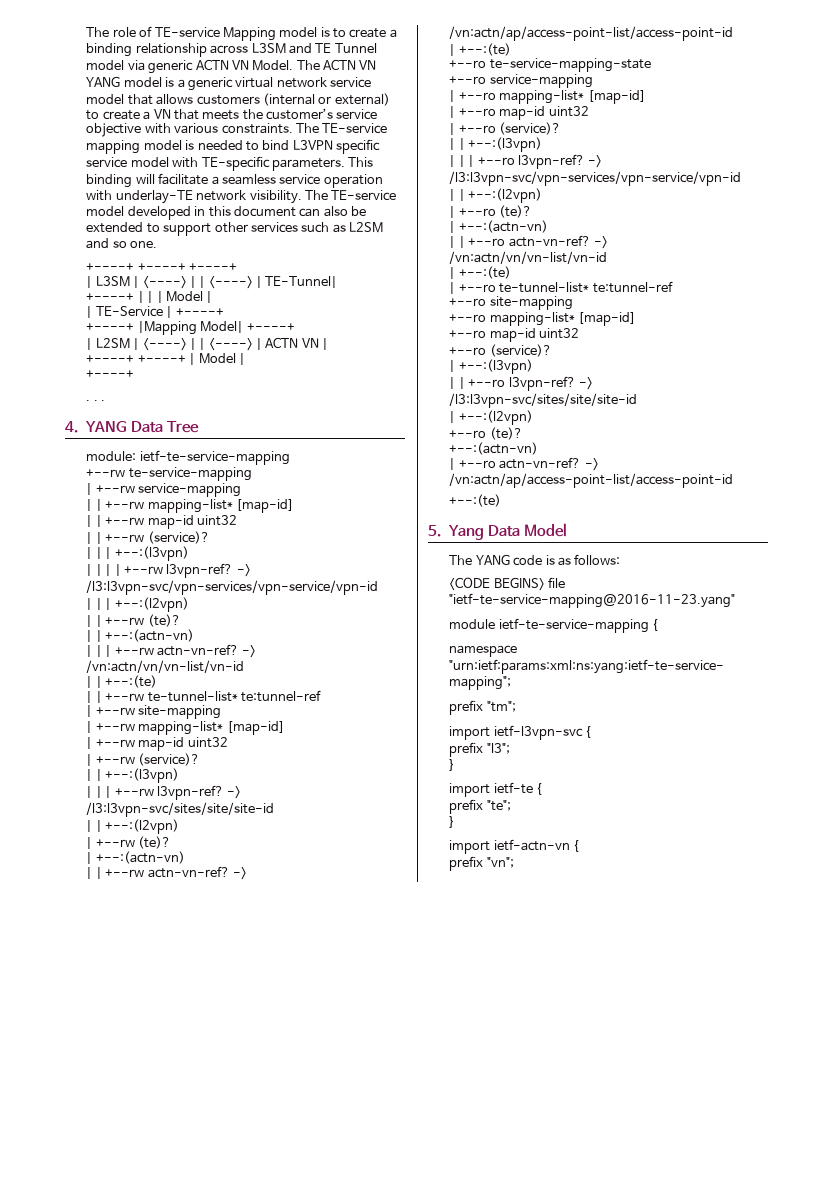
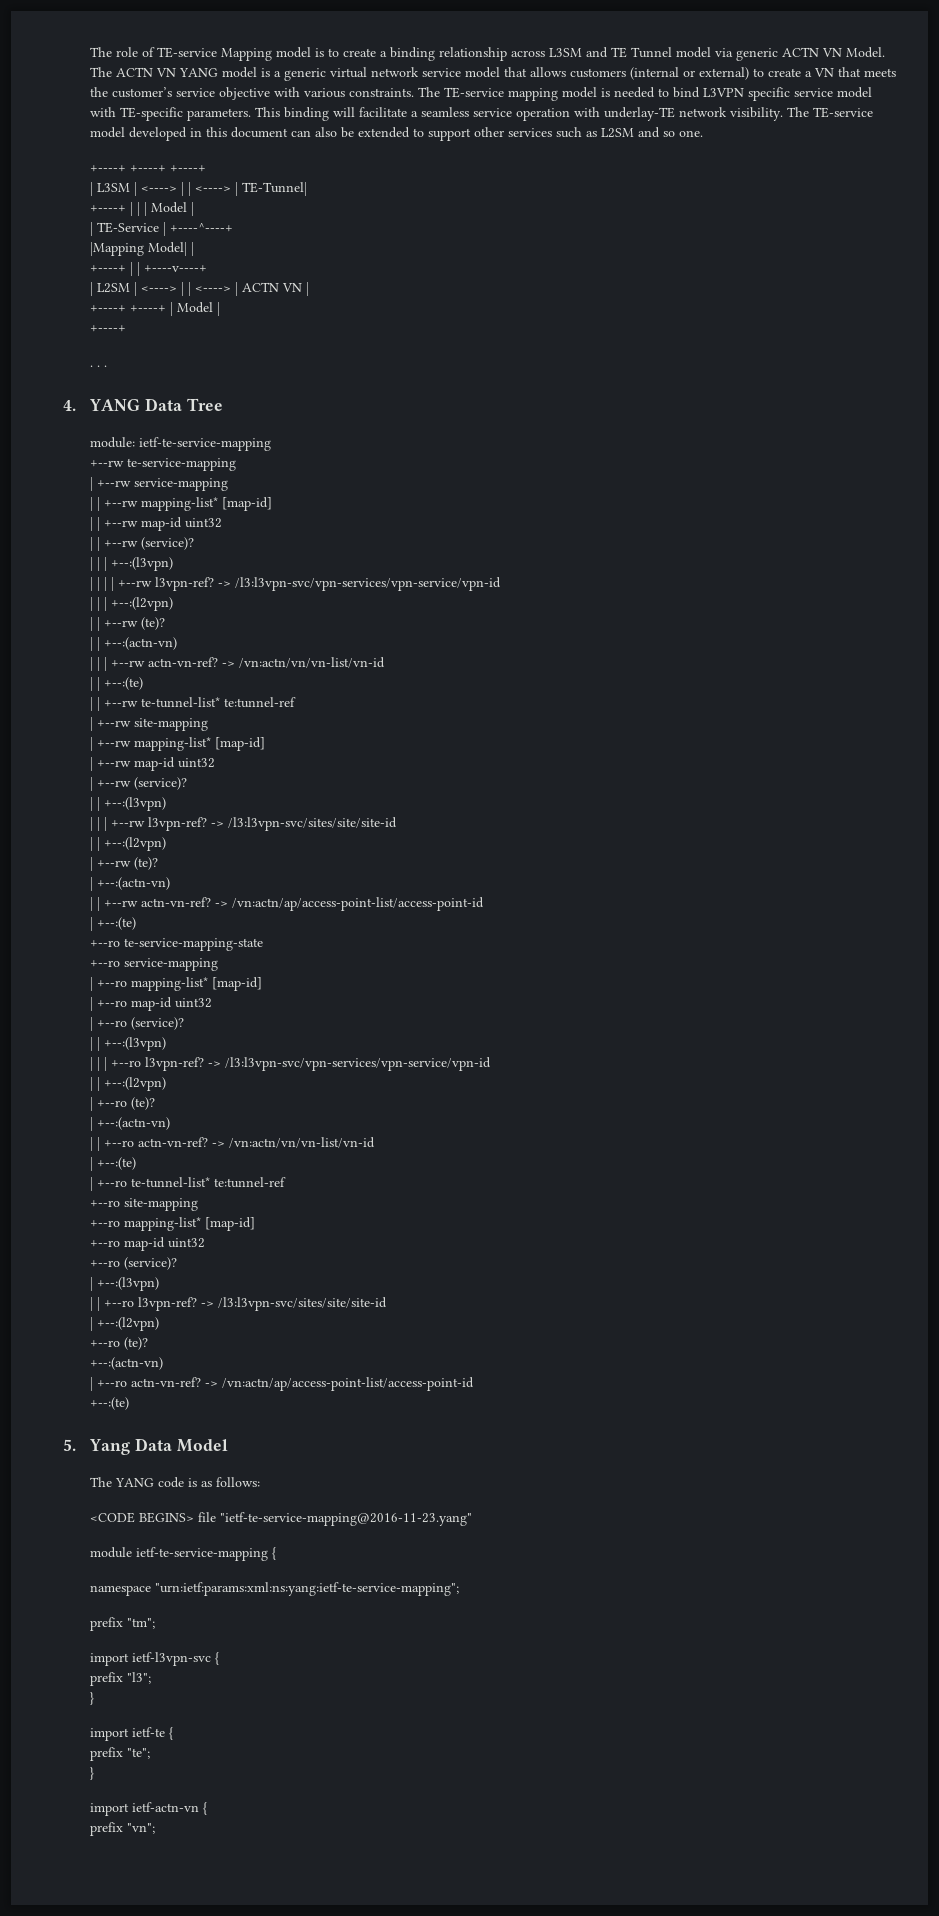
[175,308,224,316] [86,321,295,335] +----+ // +----+ |Mapping Model| +----+ -> [170,223,234,232] [90,242,195,256] [90,262,208,276] +----^----+ // |Mapping Model| | // +----+ | | +----v----+

